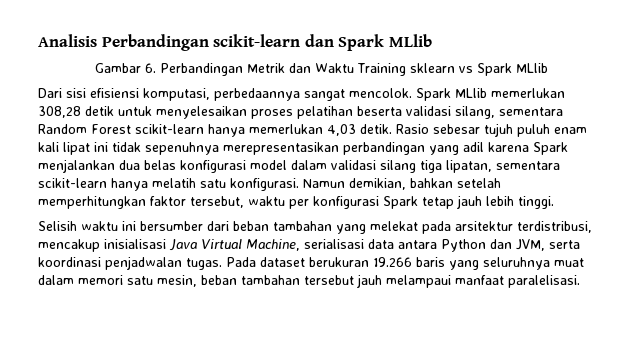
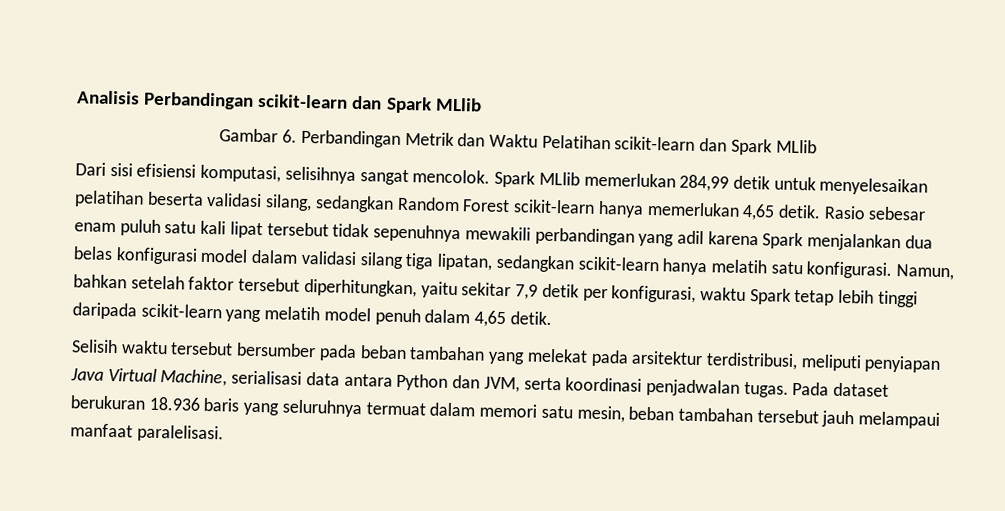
[357,63,473,76] Training sklearn vs -> [541,134,728,152] Pelatihan scikit-learn dan
[214,88,300,101] perbedaannya -> [284,166,356,184] selisihnya
[38,106,81,118] 308,28 -> [679,174,730,192] 284,99
[251,109,293,119] proses -> (929, 186) none
[499,107,563,116] sementara -> [314,195,394,213] sedangkan
[327,124,356,136] 4,03 -> [742,203,776,221] 4,65
[484,123,587,137] tujuh puluh enam -> [74,219,197,237] enam puluh satu
[94,142,108,152] ini -> [266,222,329,237] tersebut
[223,142,339,155] merepresentasikan -> [464,226,531,241] mewakili
[496,161,560,170] sementara -> [495,254,574,273] sedangkan
[303,178,501,190] [38,195,554,209] Namun demikian, bahkan setelah memperhitungkan faktor tersebut, waktu per konfigurasi Spark tetap jauh lebih tinggi. -> [896,264,955,281] [73,274,918,308] [72,302,552,328] Namun, bahkan setelah faktor tersebut diperhitungkan, yaitu sekitar 7,9 detik per konfigurasi, waktu Spark tetap lebih tinggi daripada scikit-learn yang melatih model penuh dalam 4,65 detik.
[122,221,229,231] ini bersumber dari -> [170,341,357,362] tersebut bersumber pada
[38,239,166,252] mencakup inisialisasi -> [800,354,942,373] meliputi penyiapan
[373,257,412,267] 19.266 -> [148,396,201,411] 18.936
[554,258,584,267] muat -> [365,402,426,416] termuat

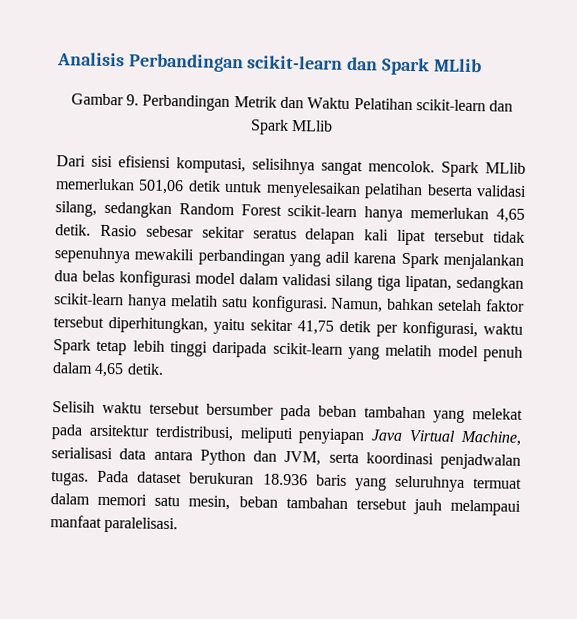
[282,129,298,143] 6. -> [126,94,140,106] 9.
[679,174,730,192] 284,99 -> [138,179,185,195] 501,06
[74,219,197,237] enam puluh satu -> [201,226,356,245] sekitar seratus delapan
[515,284,539,300] 7,9 -> [297,320,334,335] 41,75

